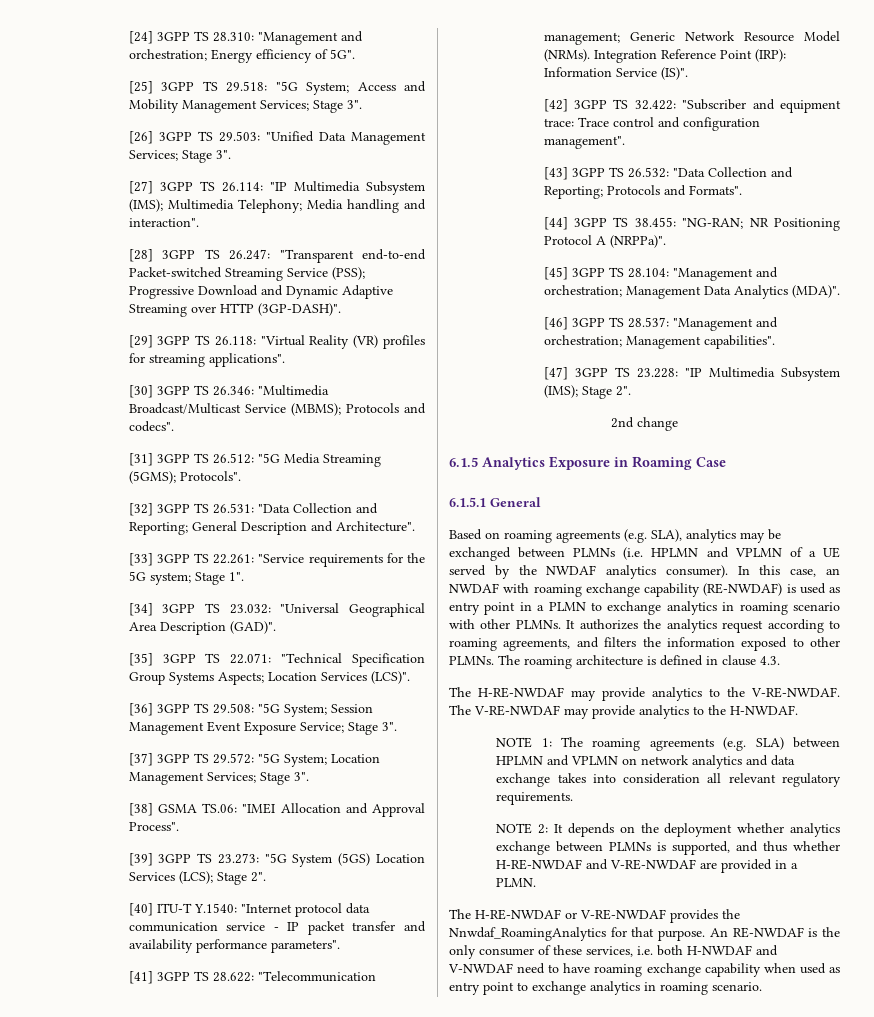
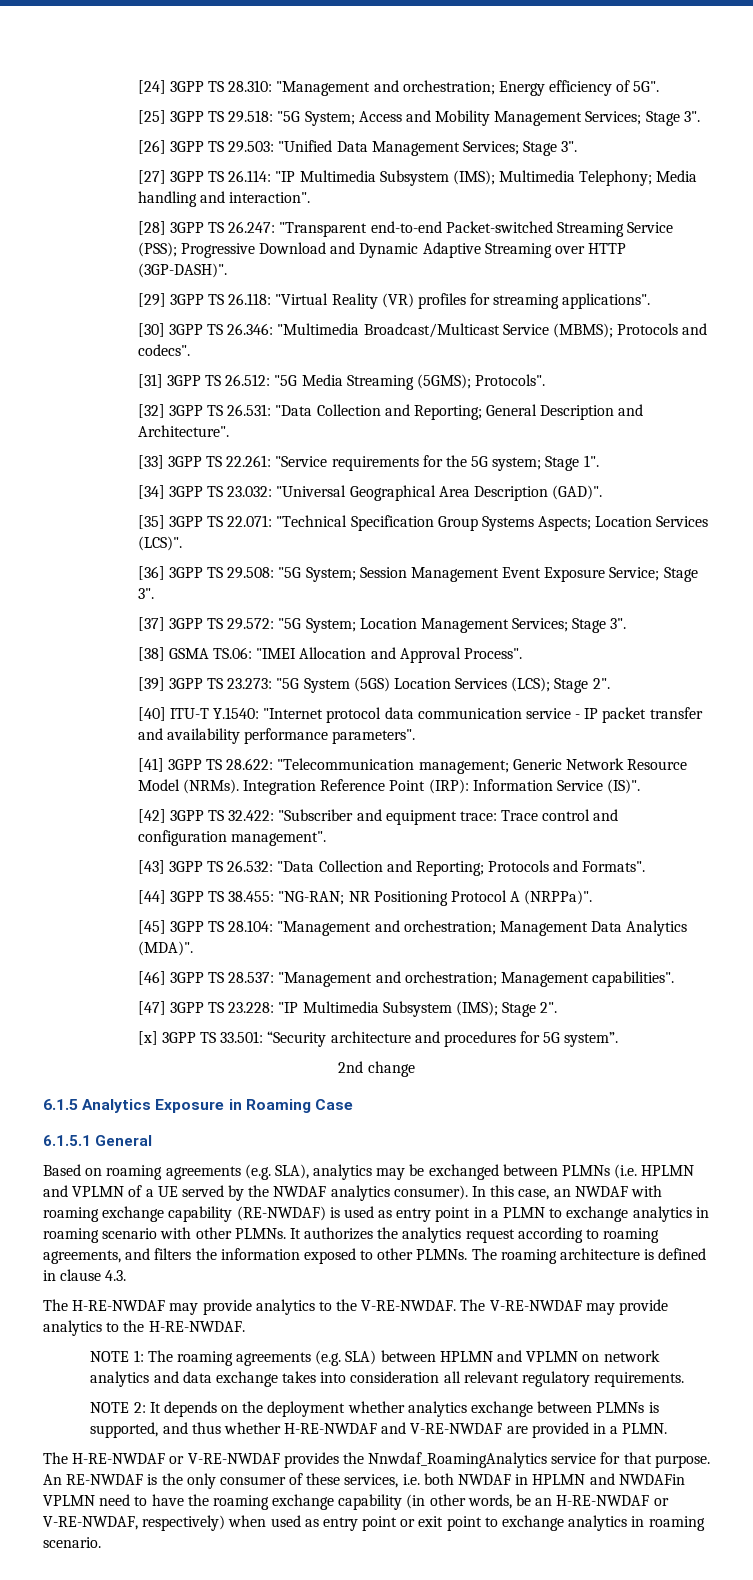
(631, 391) none -> [137,1031,619,1047] // [x] 3GPP TS 33.501: “Security architecture and procedures for 5G system”.
[730,705,798,715] H-NWDAF. -> [148,1321,245,1332] H-RE-NWDAF.
(606, 934) none -> [551,1453,597,1464] service
[687,945,778,956] [448,963,513,973] H-NWDAF and V-NWDAF -> [458,1473,685,1485] [43,1495,95,1506] NWDAF in HPLMN and NWDAFin VPLMN
[594,963,761,977] roaming exchange capability -> [187,1494,669,1510] [43,1515,226,1531] the roaming exchange capability (in other words, be an H-RE-NWDAF or V-RE-NWDAF, respectively)
(514, 988) none -> [400,1516,482,1531] or exit point

